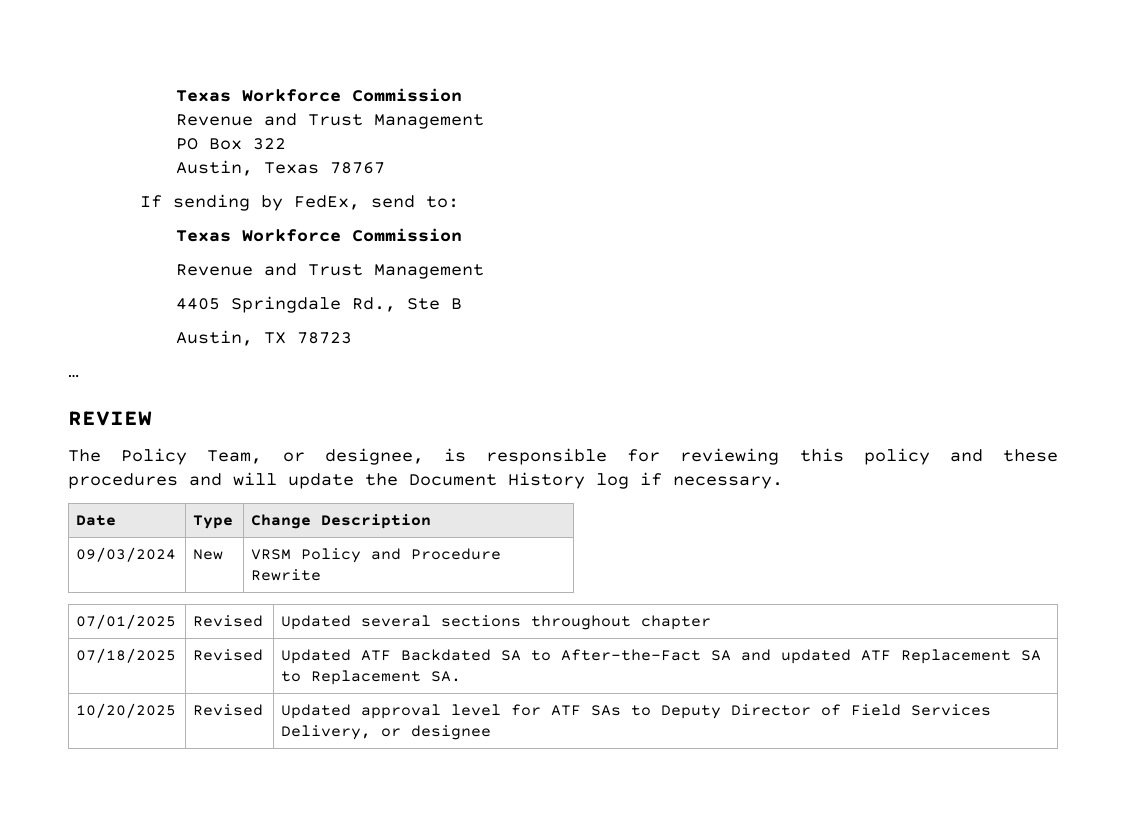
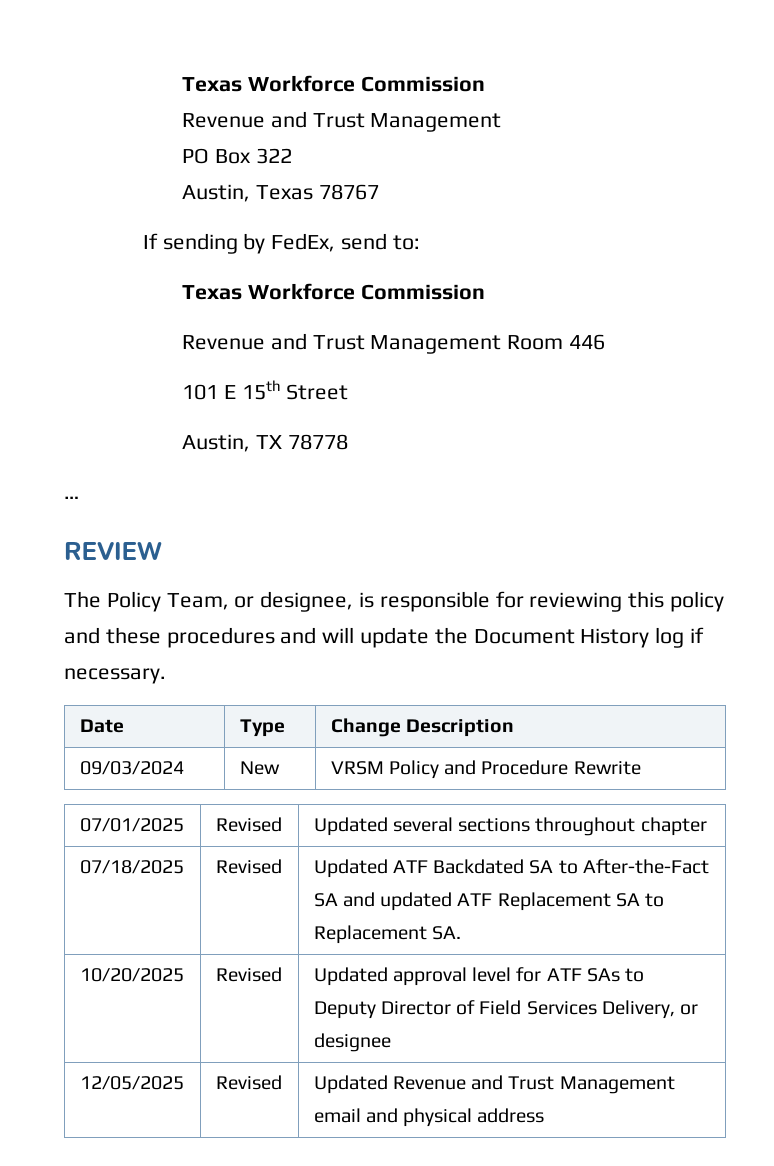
[176,296,463,313] // 4405 Springdale Rd., Ste B -> [507,334,606,350] [182,380,349,400] Room 446 // 101 E 15th Street
[297,332,353,344] 78723 -> [287,434,348,450] 78778
(492, 732) none -> [79,1076,184,1090] [215,1075,282,1090] [313,1075,675,1094] [313,1108,545,1127] // 12/05/2025 | Revised | Updated Revenue and Trust Management email and physical address

